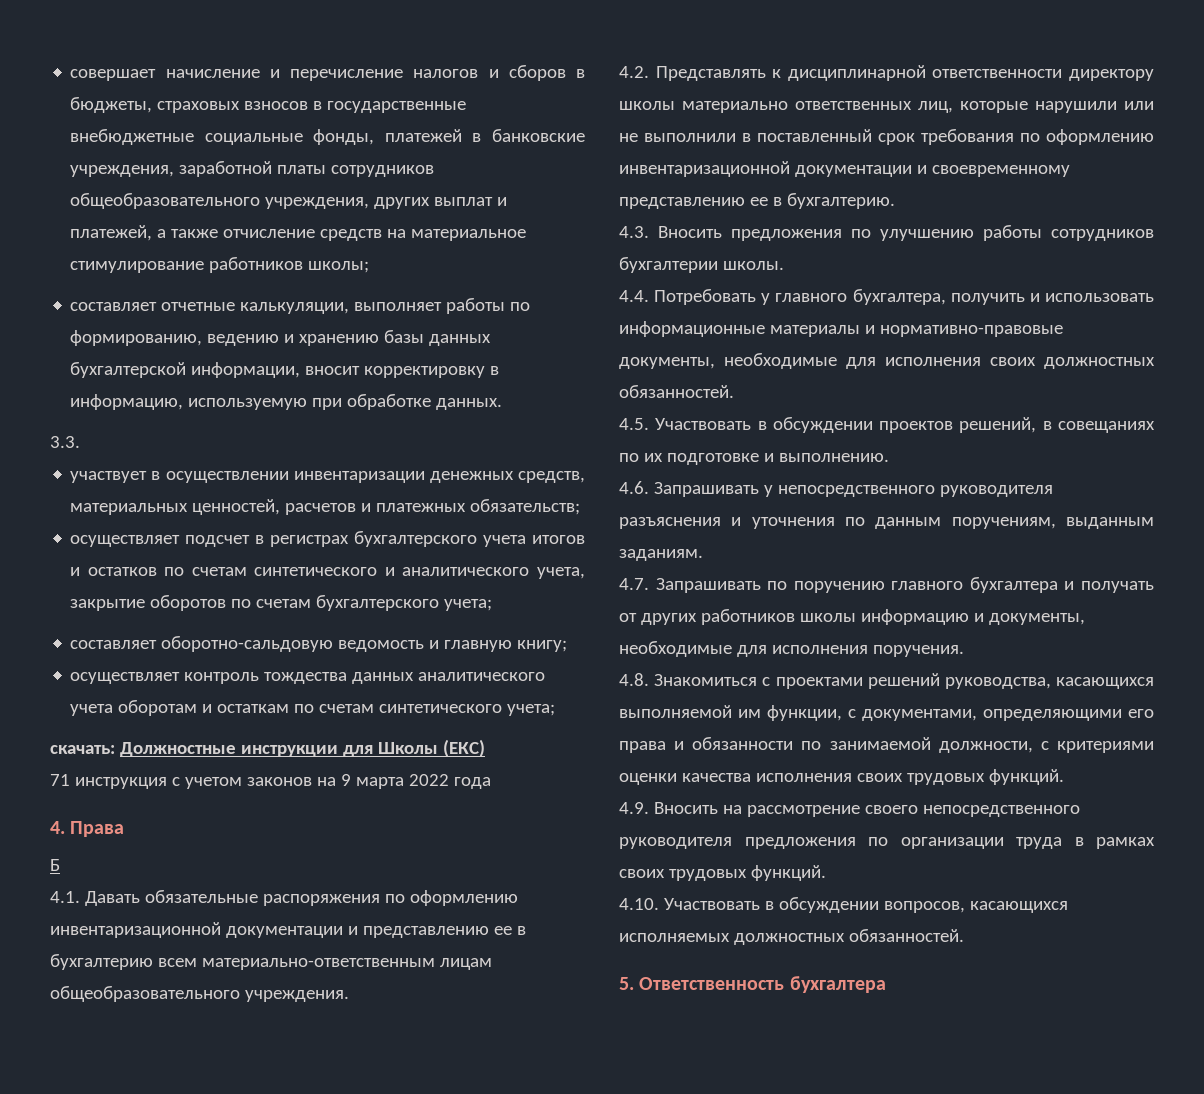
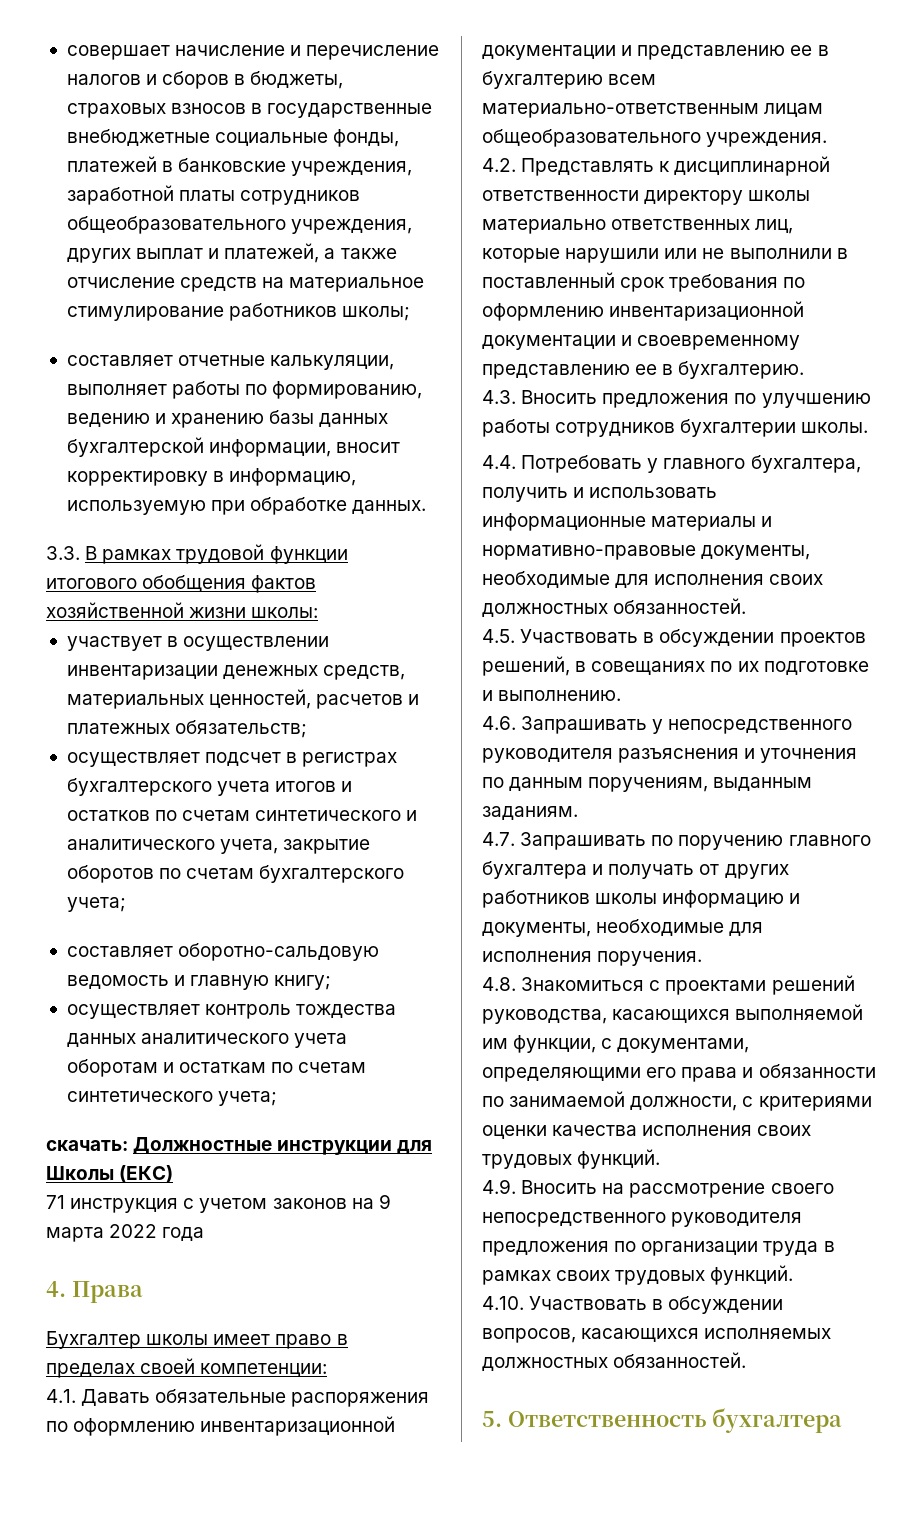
(80, 442) none -> [85,544,348,564] [46,575,317,593] [46,602,319,618] В рамках трудовой функции итогового обобщения фактов хозяйственной жизни школы:
[50,859,60,871] Б -> [46,1331,348,1349] [46,1358,328,1378] Бухгалтер школы имеет право в пределах своей компетенции:

